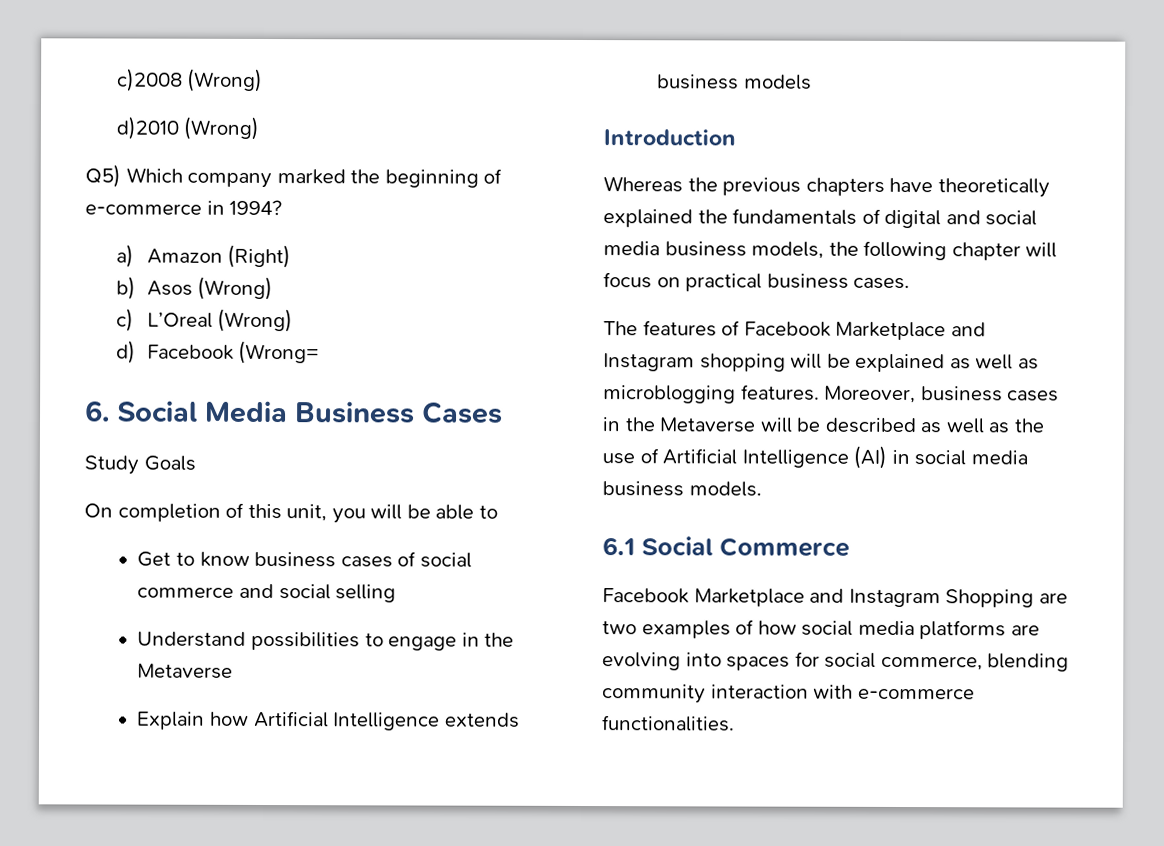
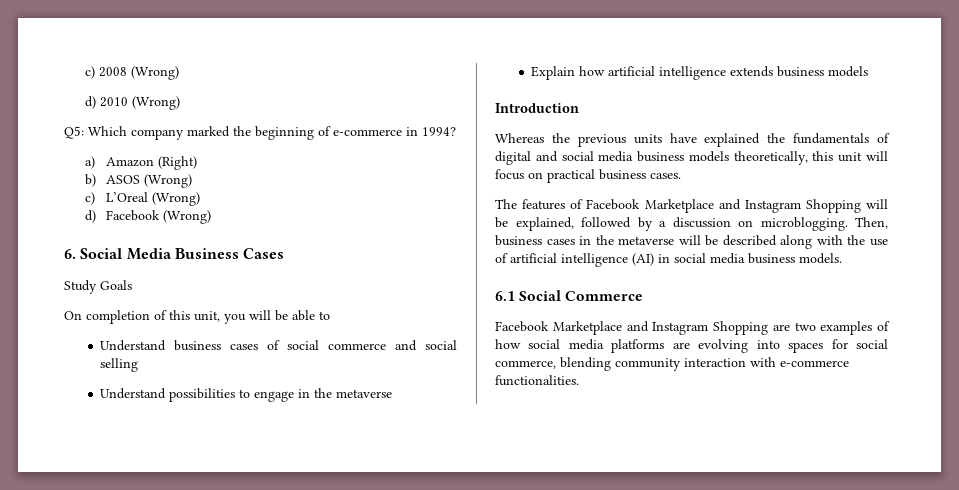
[116,68,264,92] [115,116,260,140] [85,164,121,188] c)2008 (Wrong) // d)2010 (Wrong) // Q5) -> [85,66,180,80] [85,96,181,110] [64,126,84,139] c) 2008 (Wrong) // d) 2010 (Wrong) // Q5:
[146,280,193,296] Asos -> [106,175,141,184] ASOS
[238,340,320,365] (Wrong= -> [163,210,212,224] (Wrong)
[137,551,250,567] Get to know -> [100,340,167,351] Understand
[137,663,234,679] Metaverse -> [336,389,393,398] metaverse
[253,710,441,731] Artificial Intelligence -> [608,66,727,80] artificial intelligence
[805,177,1050,198] chapters have theoretically -> [633,133,697,144] units have
[751,240,1021,261] models, the following chapter -> [688,151,863,165] models theoretically, this unit
[699,353,1039,373] [603,384,917,404] shopping will be explained as well as microblogging features. Moreover, -> [805,199,888,213] [495,217,888,231] Shopping will be explained, followed by a discussion on microblogging. Then,
[659,417,757,433] Metaverse -> [618,236,675,245] metaverse
[920,418,1011,434] as well as -> [780,235,843,249] along with
[662,448,849,468] Artificial Intelligence -> [510,253,628,267] artificial intelligence

